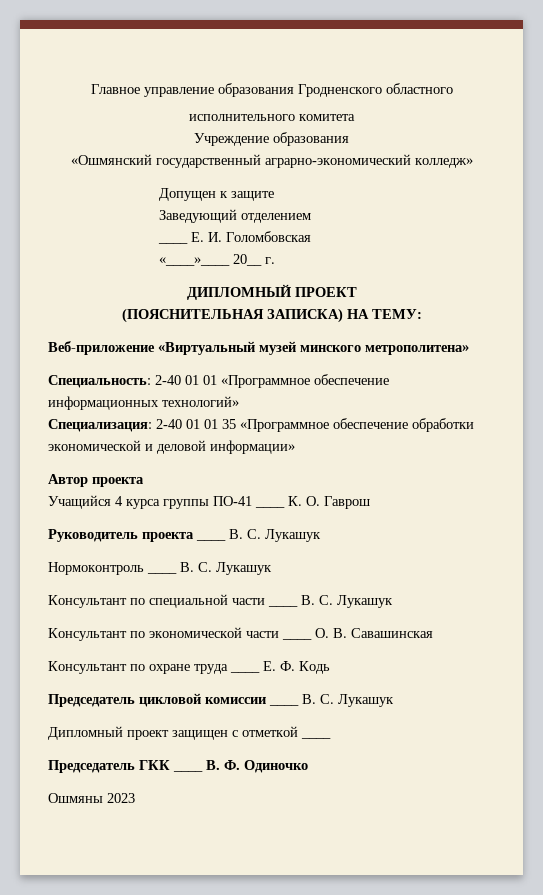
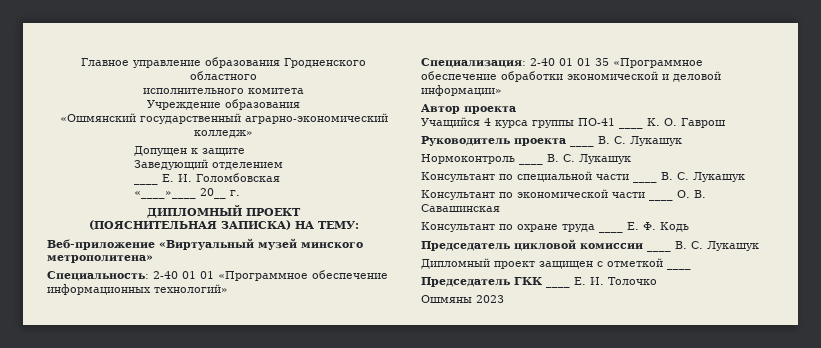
[206,760,308,773] В. Ф. Одиночко -> [574,277,657,285] Е. И. Толочко

